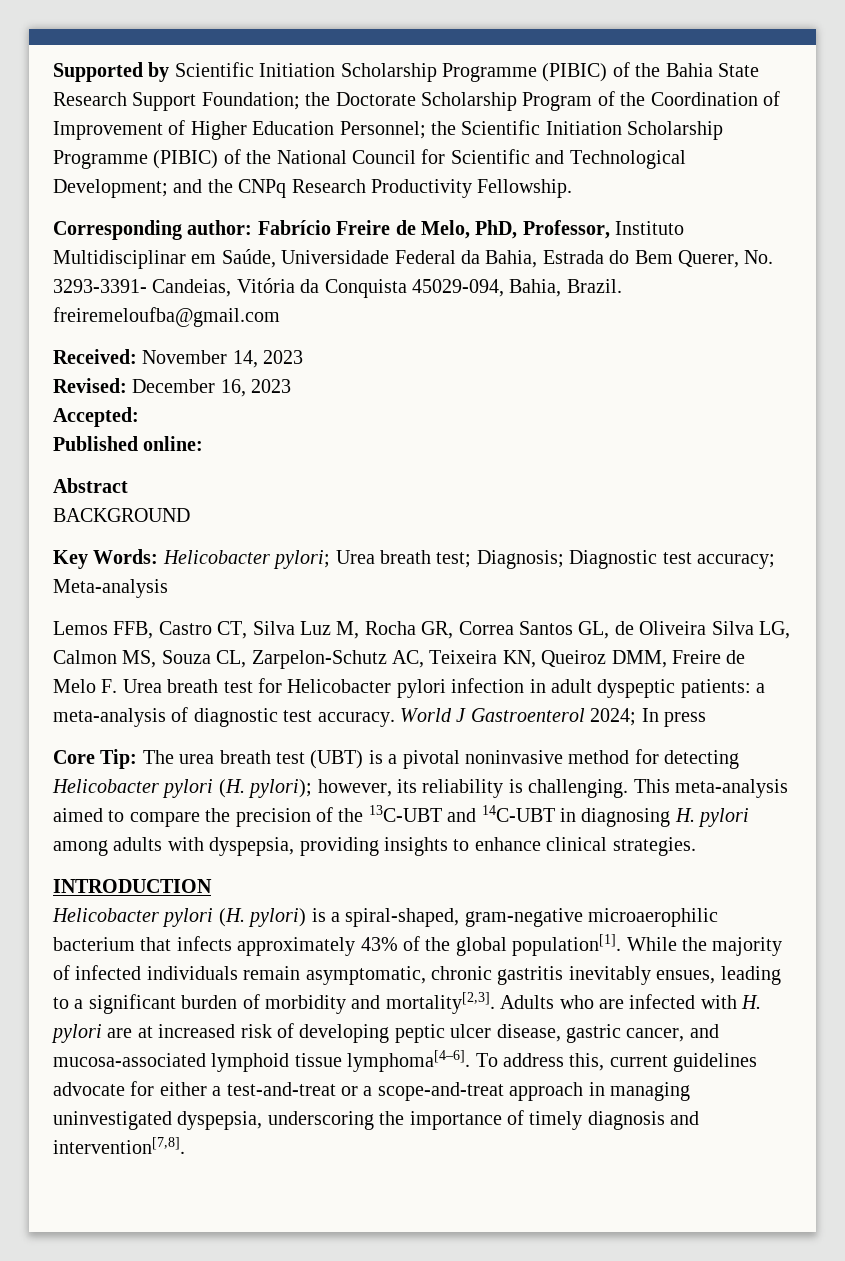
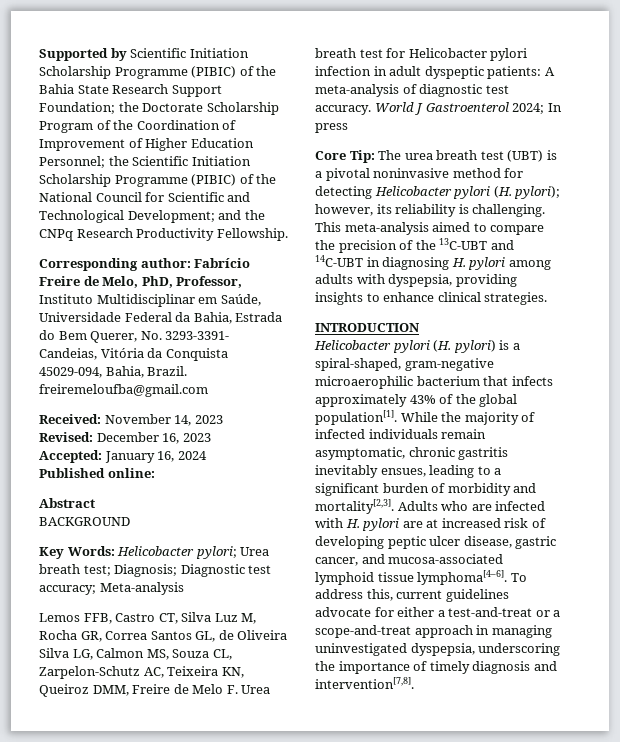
(139, 417) none -> [104,451,207,463] January 16, 2024
[756,683,766,693] a -> [544,67,555,76] A

